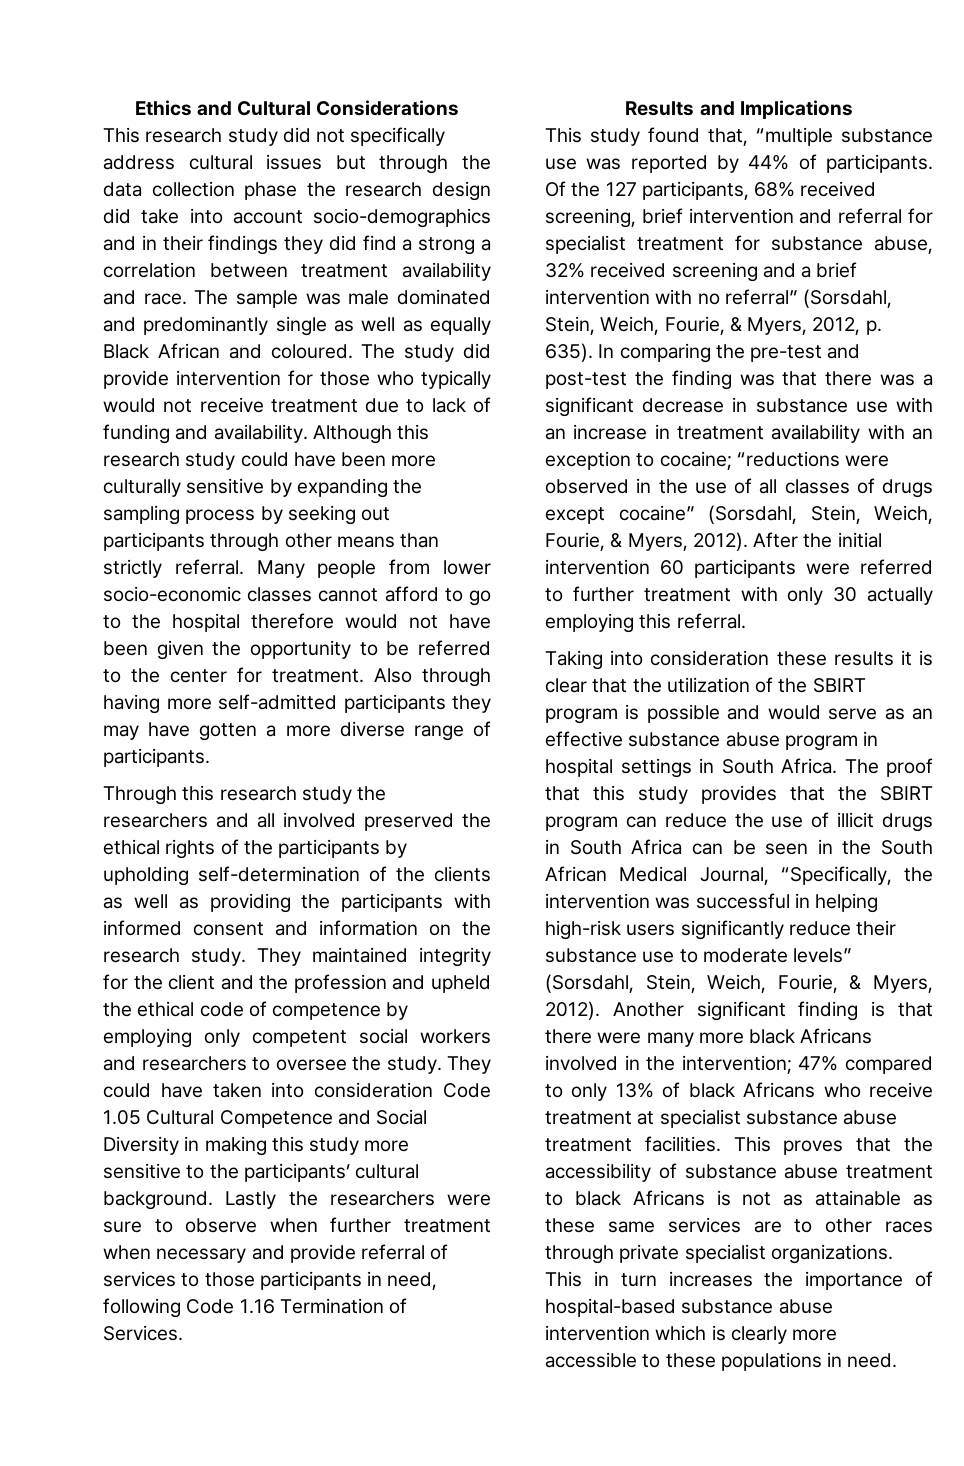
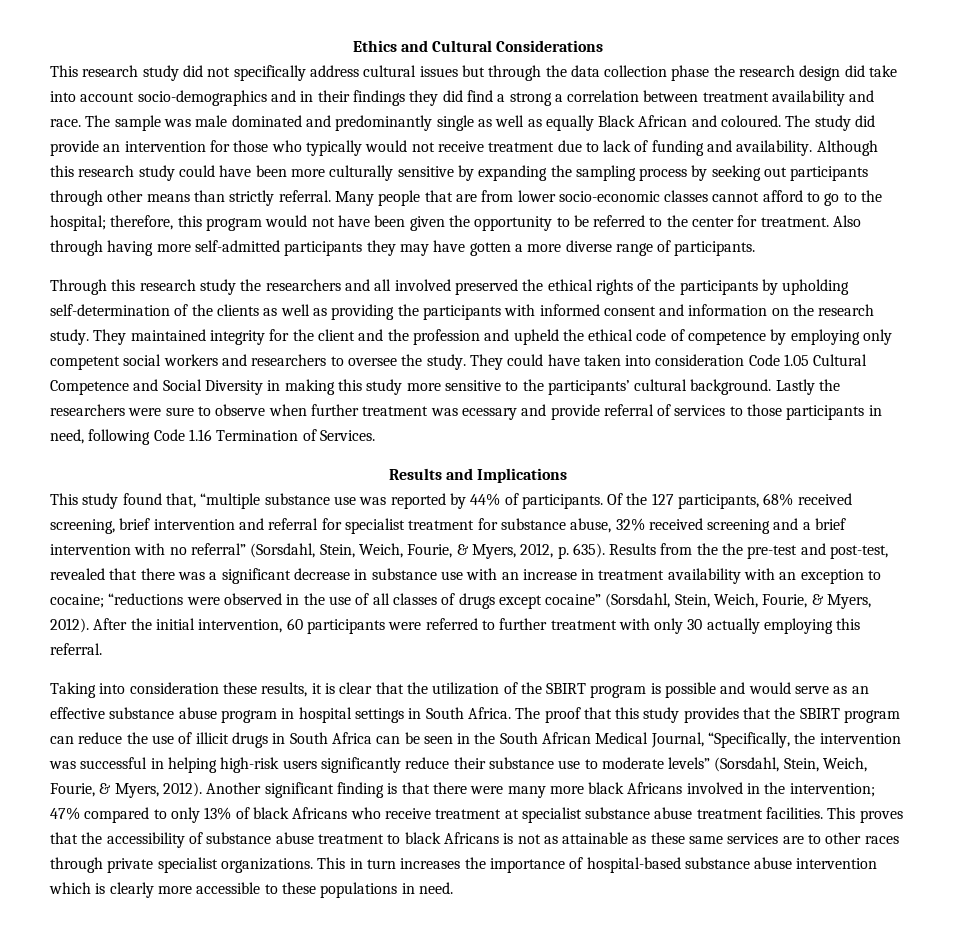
(169, 379) none -> [103,144,121,152] an
(377, 569) none -> [424,190,477,202] that are
[172,613,334,632] hospital therefore -> [50,215,262,231] hospital; therefore, this program
[103,1245,247,1263] when necessary -> [430,408,517,420] was ecessary
[598,343,861,363] [545,370,775,390] In comparing the pre-test and post-test the finding was -> [609,543,889,559] [50,568,105,580] Results from the the pre-test and post-test, revealed
[545,559,650,575] intervention -> [198,619,283,633] intervention,
[833,651,894,666] results -> [261,682,308,697] results,

